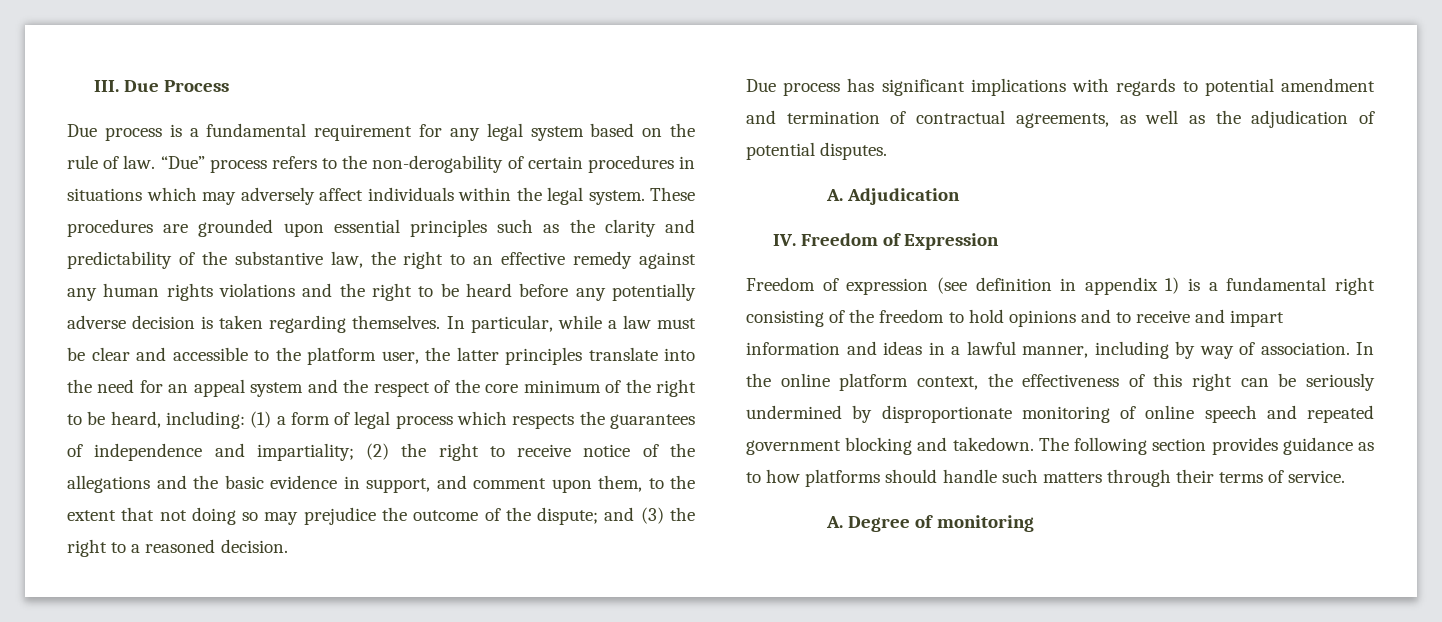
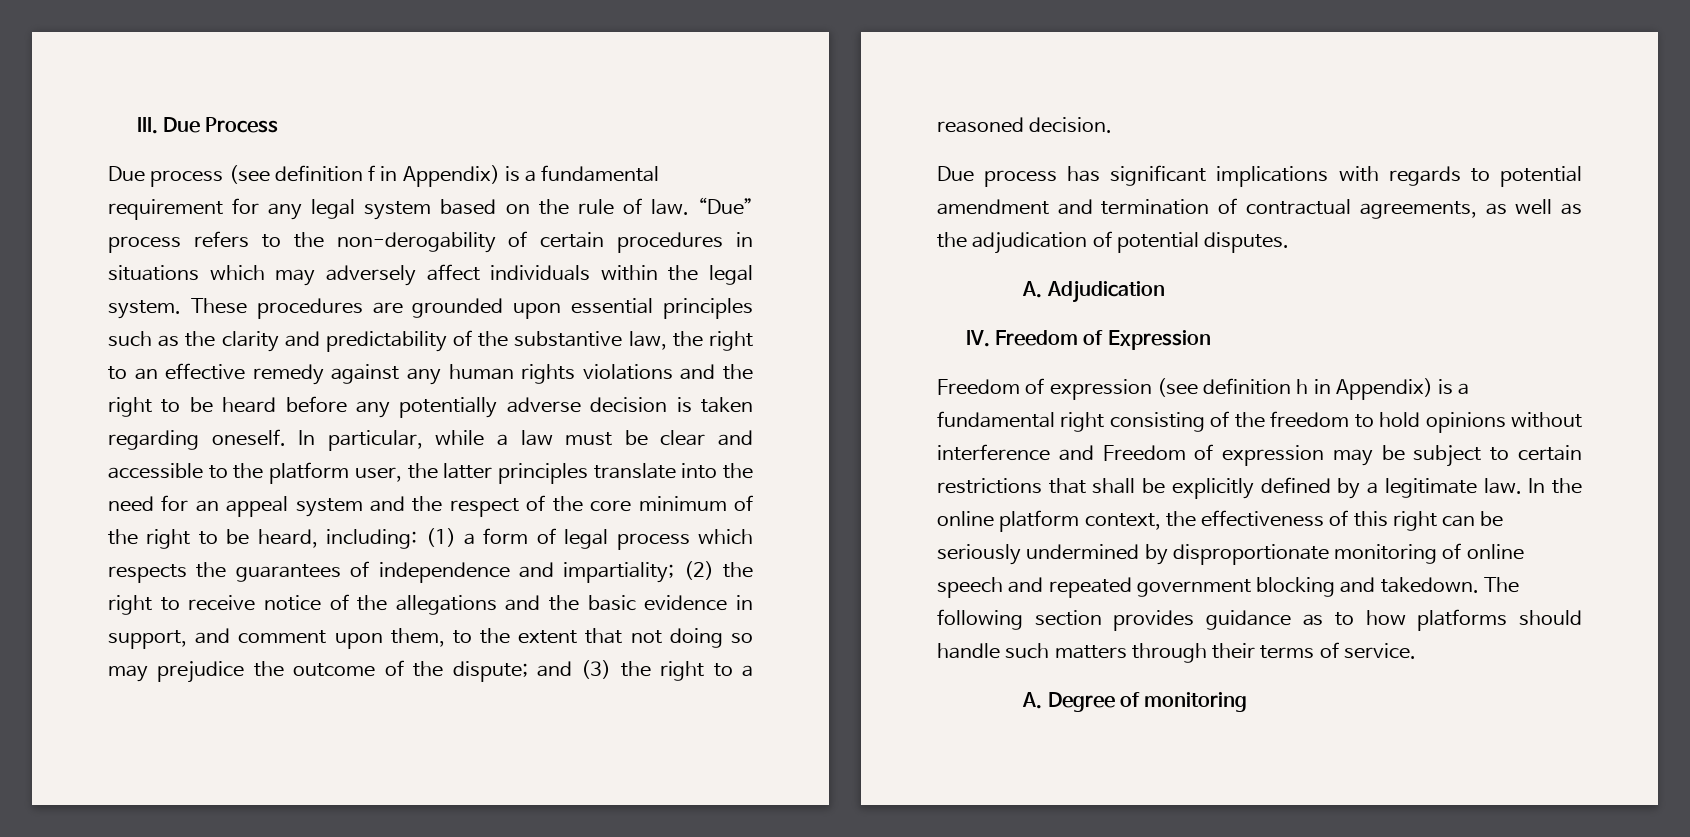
(162, 134) none -> [228,165,500,187] (see definition f in Appendix)
[352,315,441,329] themselves. -> [211,429,286,446] oneself.
[1060,277,1180,295] in appendix 1) -> [1296,378,1433,400] h in Appendix)
[1080,309,1285,327] [746,341,1350,359] and to receive and impart information and ideas in a lawful manner, including by way of association. -> [1511,412,1582,428] [937,444,1583,467] [937,477,1522,499] without interference and Freedom of expression may be subject to certain restrictions that shall be explicitly defined by a legitimate law.

